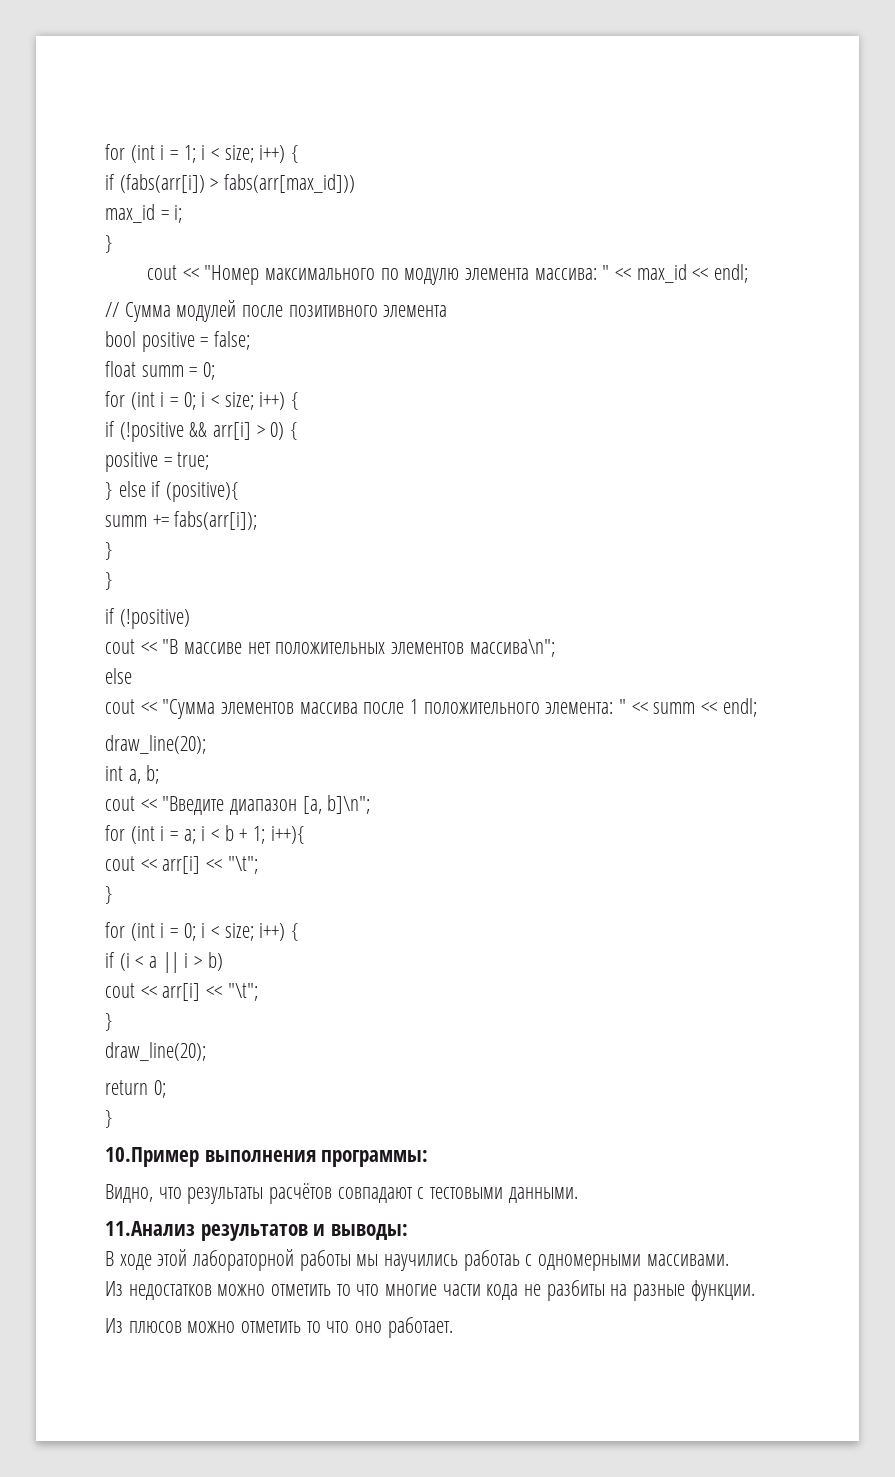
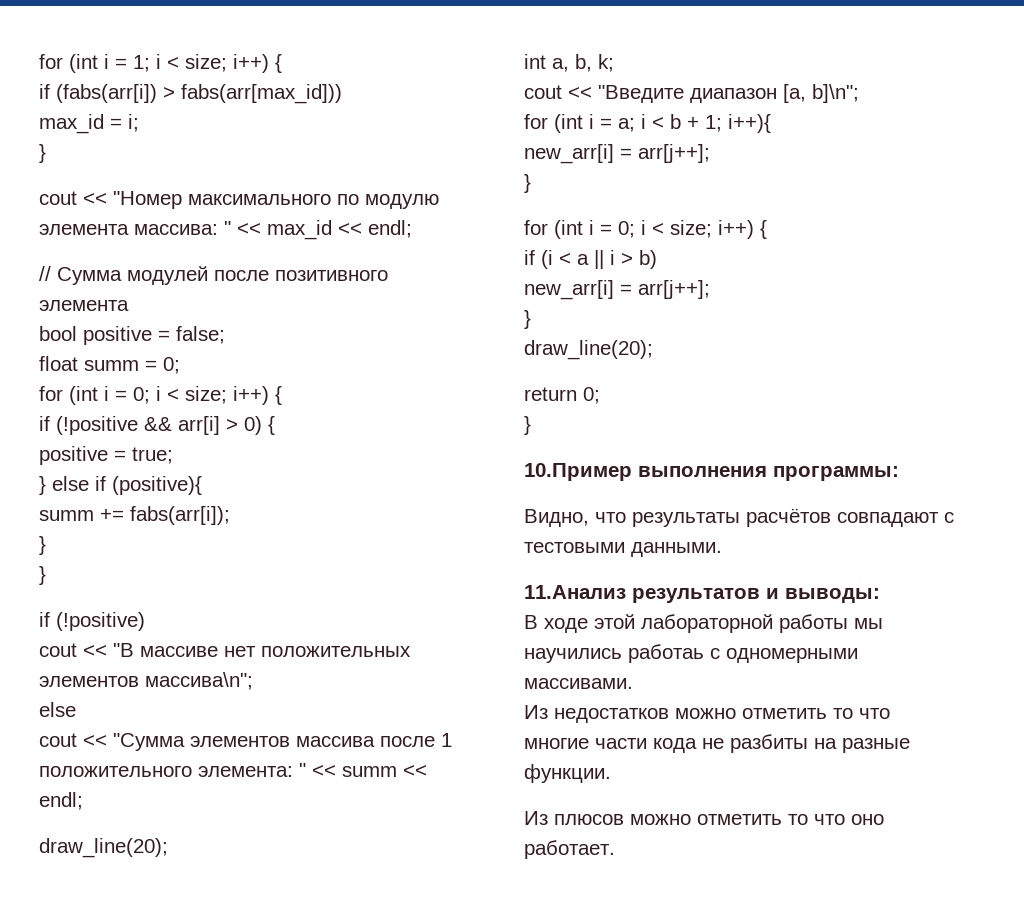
[146,765,160,784] b; -> [575,54,614,72] b, k;
[105,856,258,874] cout << arr[i] << "\t"; -> [524,144,710,164] new_arr[i] = arr[j++];
[105,983,258,1001] cout << arr[i] << "\t"; -> [524,280,710,300] new_arr[i] = arr[j++];

